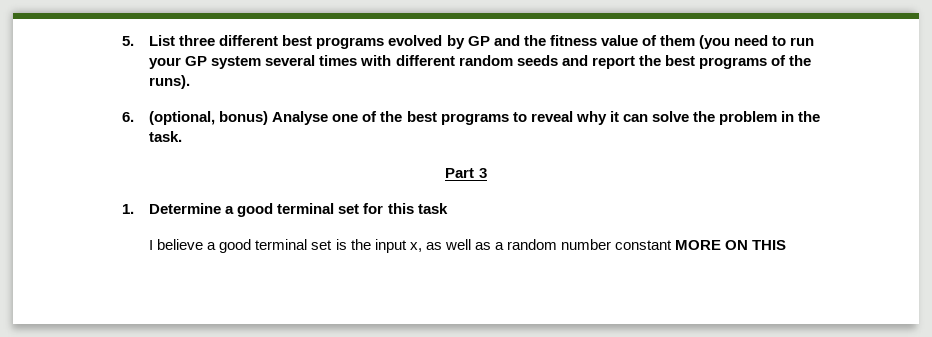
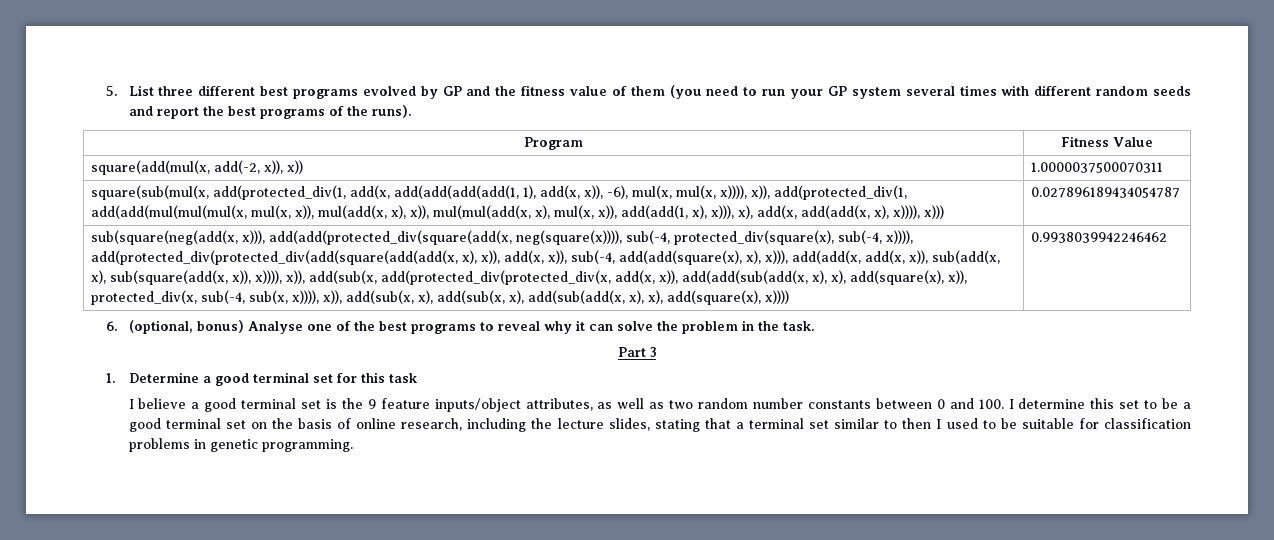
(191, 82) none -> [524,137,583,150] [1061,136,1153,147] [91,160,304,175] [1031,162,1164,173] [91,185,908,200] [91,205,945,219] [1031,187,1181,198] [91,230,914,245] [91,250,1001,265] [91,270,968,285] [91,290,790,305] [1031,232,1168,243] // Program | Fitness Value // square(add(mul(x, add(-2, x)), x)) | 1.0000037500070311 // square(sub(mul(x, add(protected_div(1, add(x, add(add(add(add(1, 1), add(x, x)), -6), mul(x, mul(x, x)))), x)), add(protected_div(1, add(add(mul(mul(mul(x, mul(x, x)), mul(add(x, x), x)), mul(mul(add(x, x), mul(x, x)), add(add(1, x), x))), x), add(x, add(add(x, x), x)))), x))) | 0.027896189434054787 // sub(square(neg(add(x, x))), add(add(protected_div(square(add(x, neg(square(x)))), sub(-4, protected_div(square(x), sub(-4, x)))), add(protected_div(protected_div(add(square(add(add(x, x), x)), add(x, x)), sub(-4, add(add(square(x), x), x))), add(add(x, add(x, x)), sub(add(x, x), sub(square(add(x, x)), x)))), x)), add(sub(x, add(protected_div(protected_div(x, add(x, x)), add(add(sub(add(x, x), x), add(square(x), x)), protected_div(x, sub(-4, sub(x, x)))), x)), add(sub(x, x), add(sub(x, x), add(sub(add(x, x), x), add(square(x), x)))) | 0.9938039942246462
[374,239,422,253] input x, -> [367,398,593,412] 9 feature inputs/object attributes,
[494,242,504,250] a -> [669,400,694,409] two
[615,240,787,250] constant MORE ON THIS -> [807,398,1192,409] [128,418,1191,432] [128,438,353,452] constants between 0 and 100. I determine this set to be a good terminal set on the basis of online research, including the lecture slides, stating that a terminal set similar to then I used to be suitable for classification problems in genetic programming.

